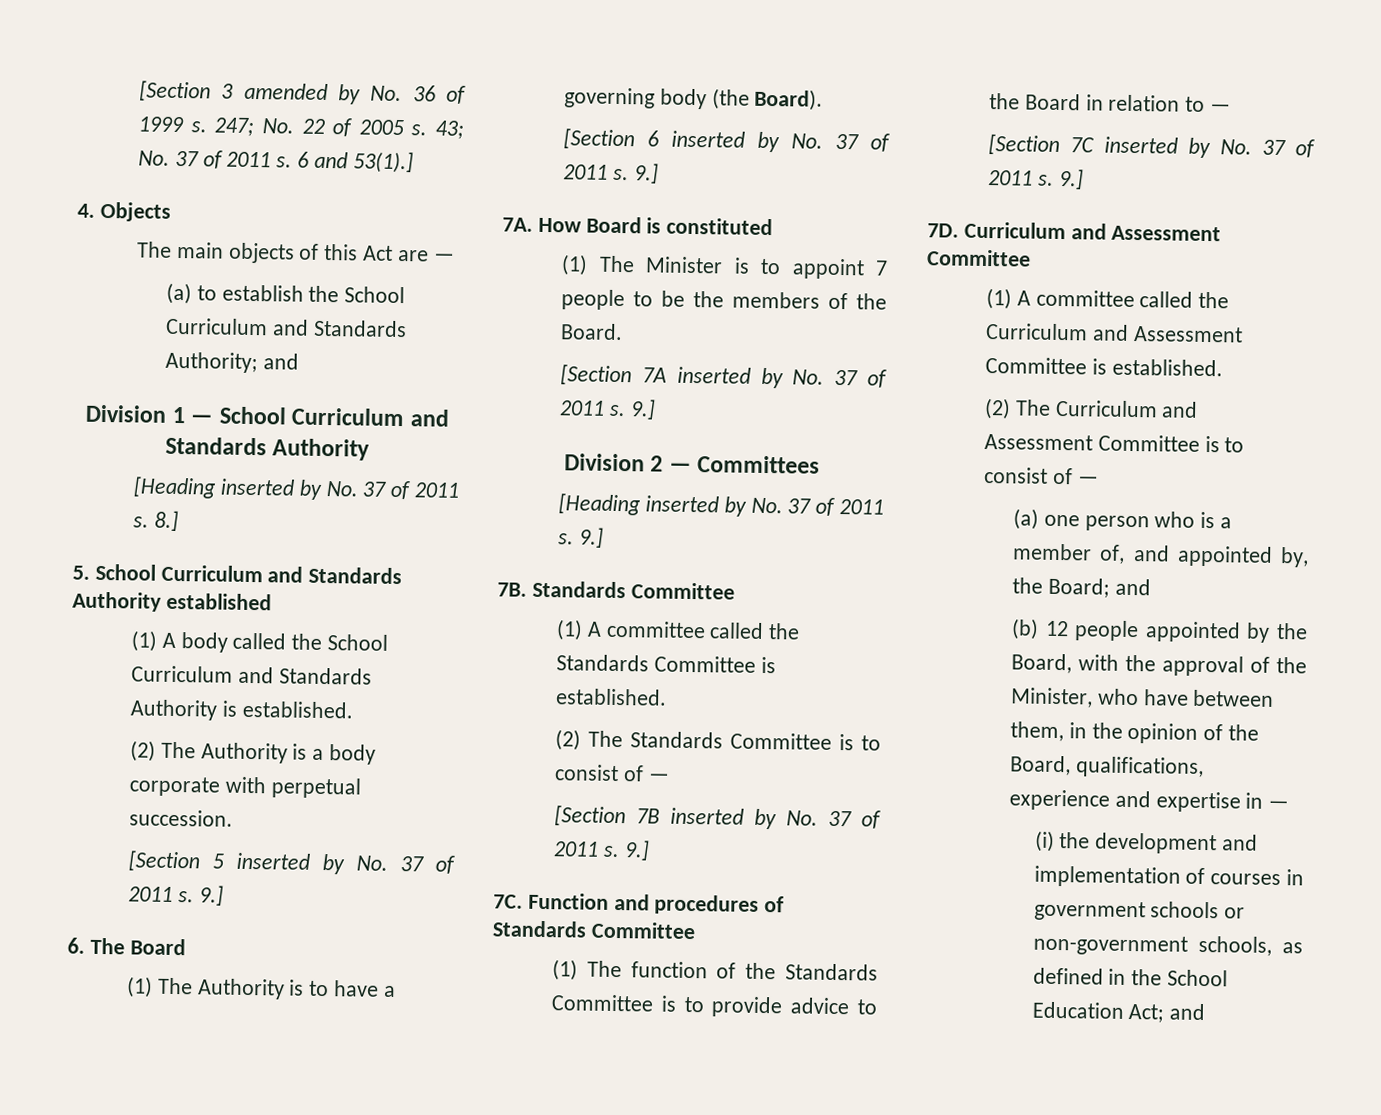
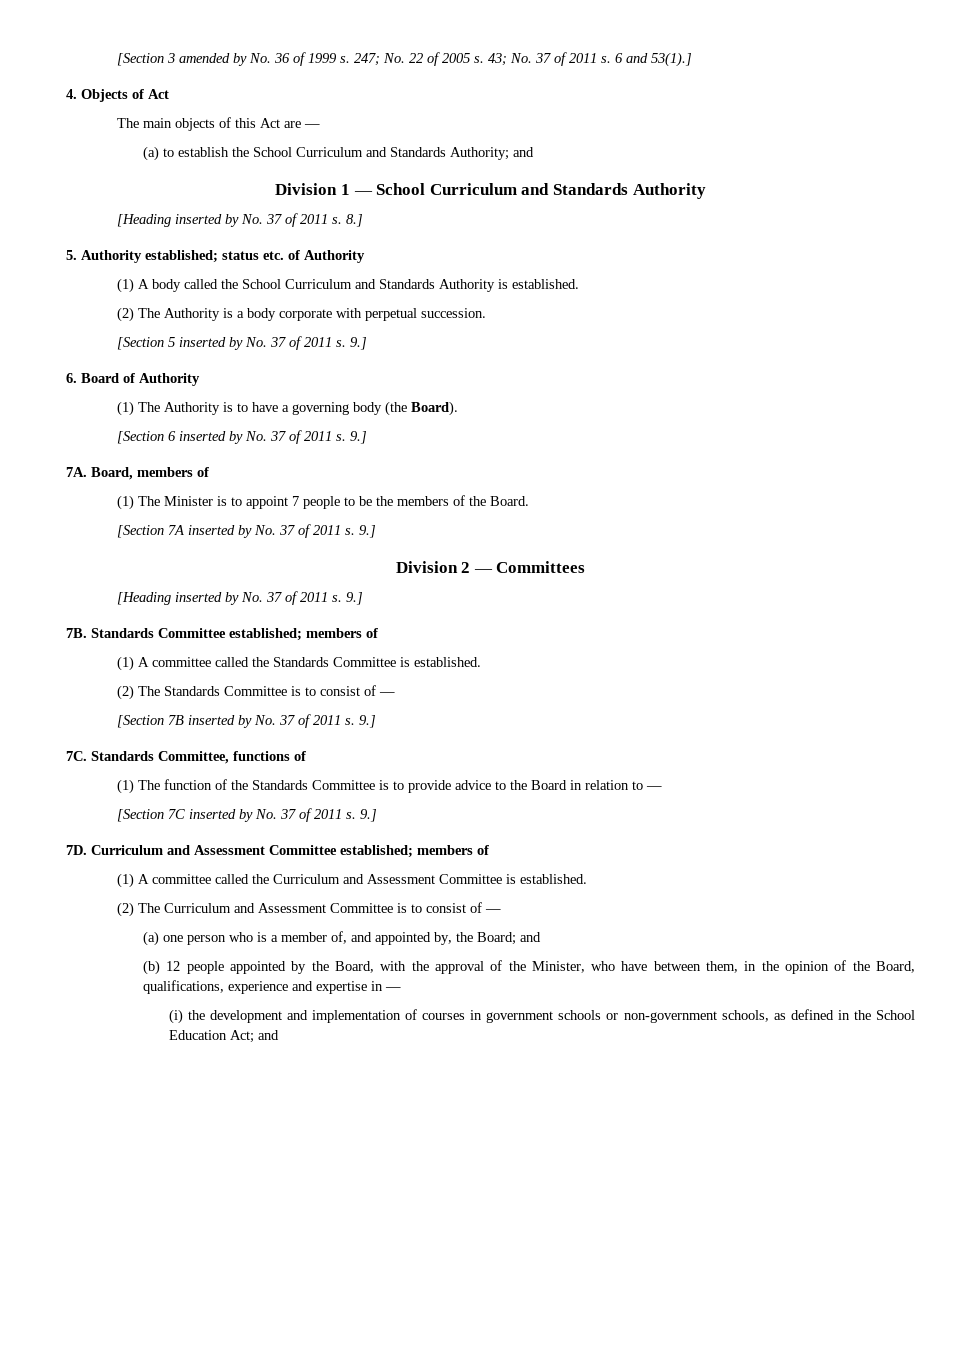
(171, 211) none -> [132,89,169,99] of Act
[94,563,403,585] [72,591,272,612] School Curriculum and Standards Authority established -> [81,250,365,263] Authority established; status etc. of Authority
[89,937,186,956] The Board -> [81,373,200,386] Board of Authority
[537,216,774,236] How Board is constituted -> [91,467,209,480] Board, members of
(735, 591) none -> [229,628,378,641] established; members of
[527,892,785,915] [492,920,696,940] Function and procedures of Standards Committee -> [91,751,306,764] Standards Committee, functions of
(1031, 258) none -> [340,845,489,858] established; members of

